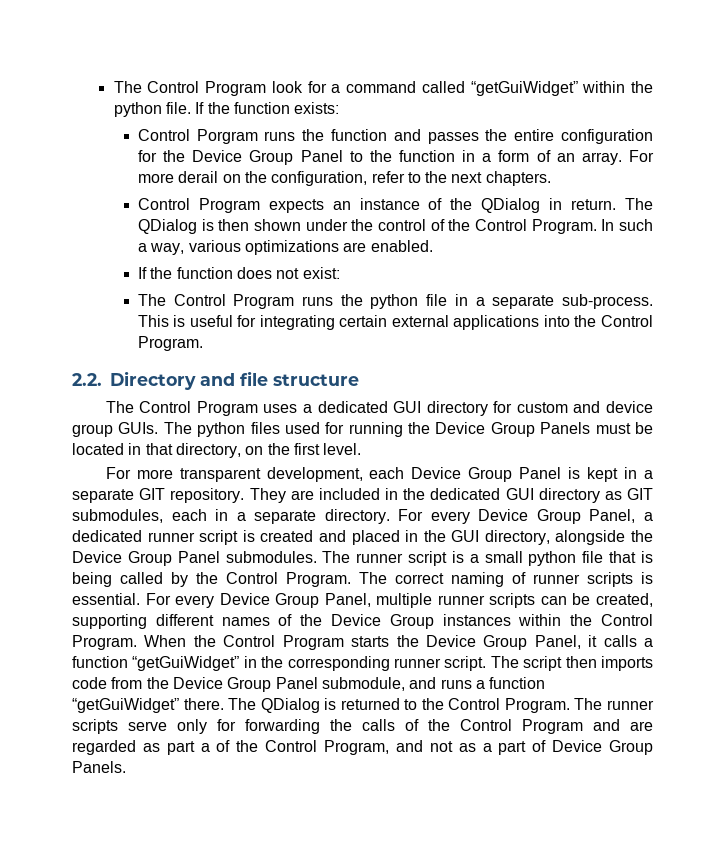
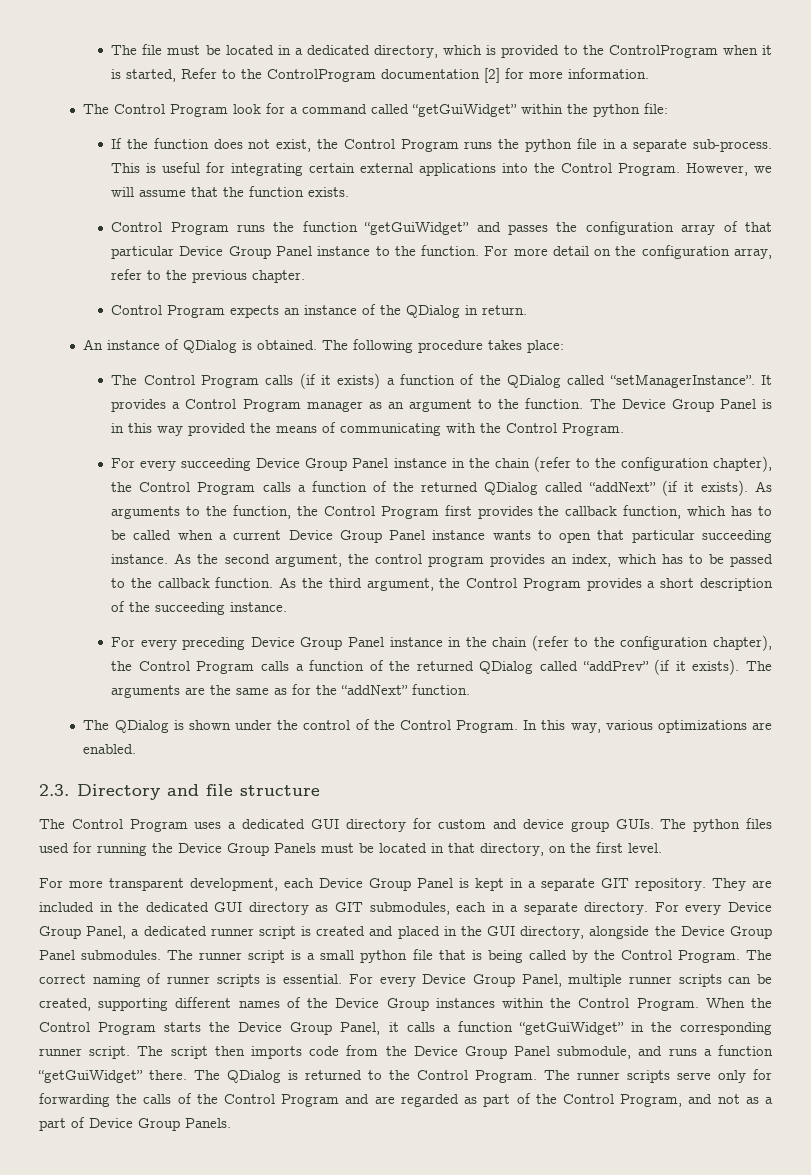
[113,81,142,93] The -> [111,44,772,58] [111,68,650,83] [83,104,110,114] The file must be located in a dedicated directory, which is provided to the ControlProgram when it is started, Refer to the ControlProgram documentation [2] for more information. // The
[166,102,340,114] [137,129,653,144] [137,150,655,165] [137,171,551,186] [137,198,653,213] [137,219,653,234] [137,240,433,255] file. If the function exists: // Control Porgram runs the function and passes the entire configuration for the Device Group Panel to the function in a form of an array. For more derail on the configuration, refer to the next chapters. // Control Program expects an instance of the QDialog in return. The QDialog is then shown under the control of the Control Program. In such a way, various optimizations are enabled. -> [644,103,669,114] file:
[302,267,340,279] [137,294,166,306] exist: // The -> [276,139,338,152] exist, the
[72,373,102,386] // 2.2. -> [686,163,772,176] [111,186,350,197] [111,221,772,235] [111,245,772,259] [111,269,306,283] [111,304,528,318] [83,339,565,353] [111,373,772,389] [111,398,772,412] [111,422,625,436] [111,456,773,472] [111,480,772,496] [111,505,772,519] [111,530,772,543] [111,553,774,567] [111,577,773,591] [111,601,288,615] [111,635,773,651] [111,659,772,675] [111,684,471,698] [83,719,772,733] [83,744,137,754] [39,784,69,796] However, we will assume that the function exists. // Control Program runs the function “getGuiWidget” and passes the configuration array of that particular Device Group Panel instance to the function. For more detail on the configuration array, refer to the previous chapter. // Control Program expects an instance of the QDialog in return. // An instance of QDialog is obtained. The following procedure takes place: // The Control Program calls (if it exists) a function of the QDialog called “setManagerInstance”. It provides a Control Program manager as an argument to the function. The Device Group Panel is in this way provided the means of communicating with the Control Program. // For every succeeding Device Group Panel instance in the chain (refer to the configuration chapter), the Control Program calls a function of the returned QDialog called “addNext” (if it exists). As arguments to the function, the Control Program first provides the callback function, which has to be called when a current Device Group Panel instance wants to open that particular succeeding instance. As the second argument, the control program provides an index, which has to be passed to the callback function. As the third argument, the Control Program provides a short description of the succeeding instance. // For every preceding Device Group Panel instance in the chain (refer to the configuration chapter), the Control Program calls a function of the returned QDialog called “addPrev” (if it exists). The arguments are the same as for the “addNext” function. // The QDialog is shown under the control of the Control Program. In this way, various optimizations are enabled. // 2.3.
[200,743,210,752] a -> (511, 1100) none

